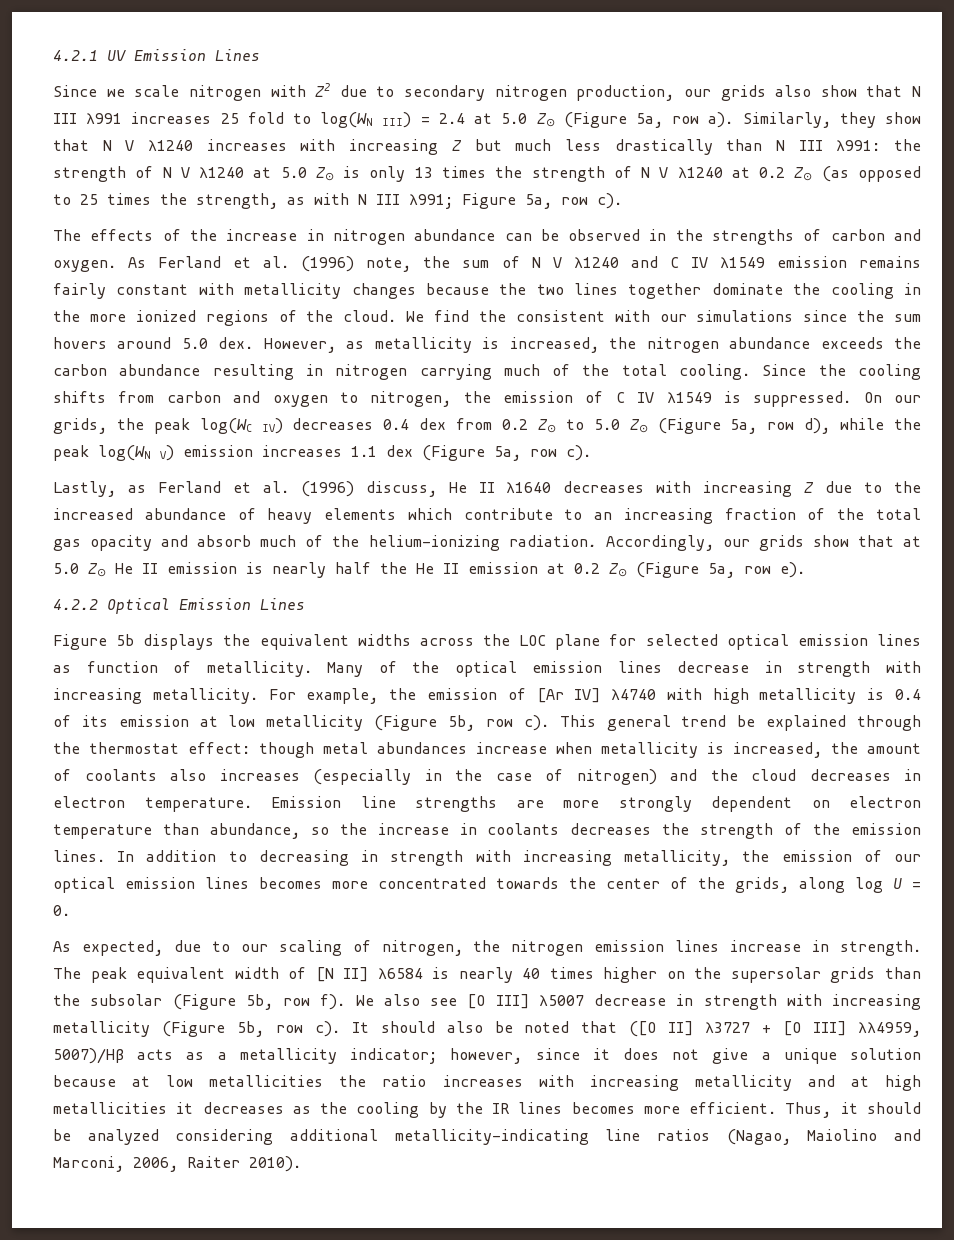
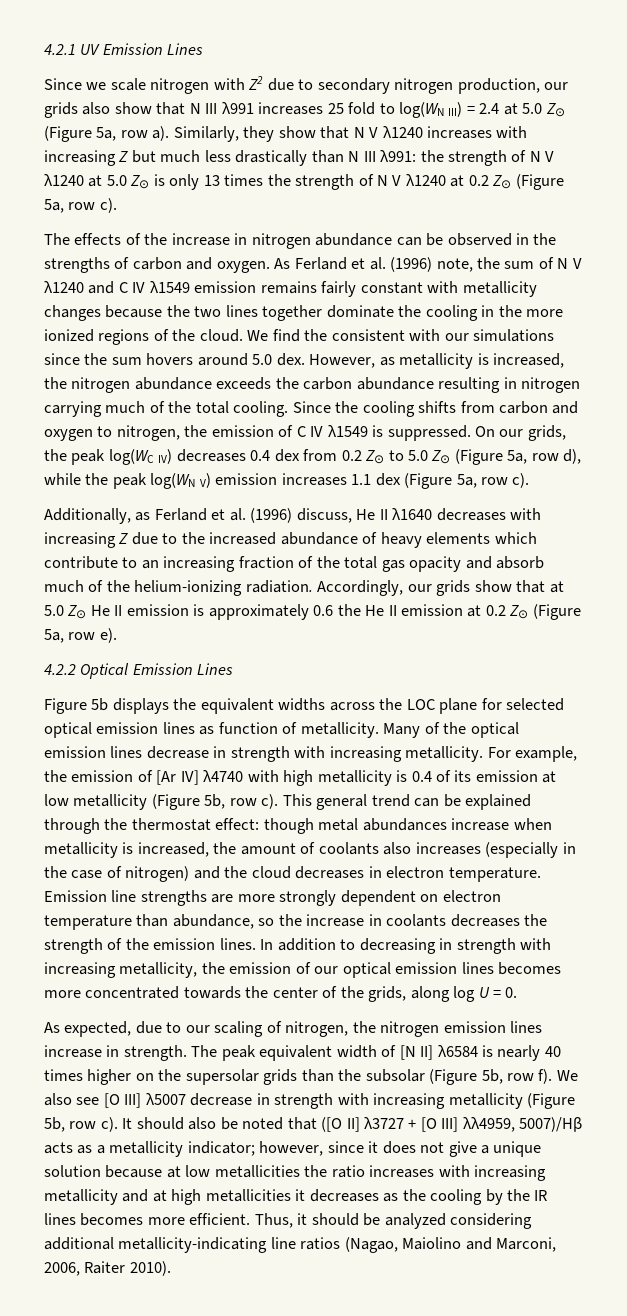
[821,166,921,182] [53,193,516,209] (as opposed to 25 times the strength, as with N III λ991; Figure -> [515,174,564,190] (Figure
[53,481,116,497] Lastly, -> [44,508,131,524] Additionally,
[272,562,371,578] nearly half -> [208,604,334,620] approximately 0.6
(727, 721) none -> [414,798,440,807] can

